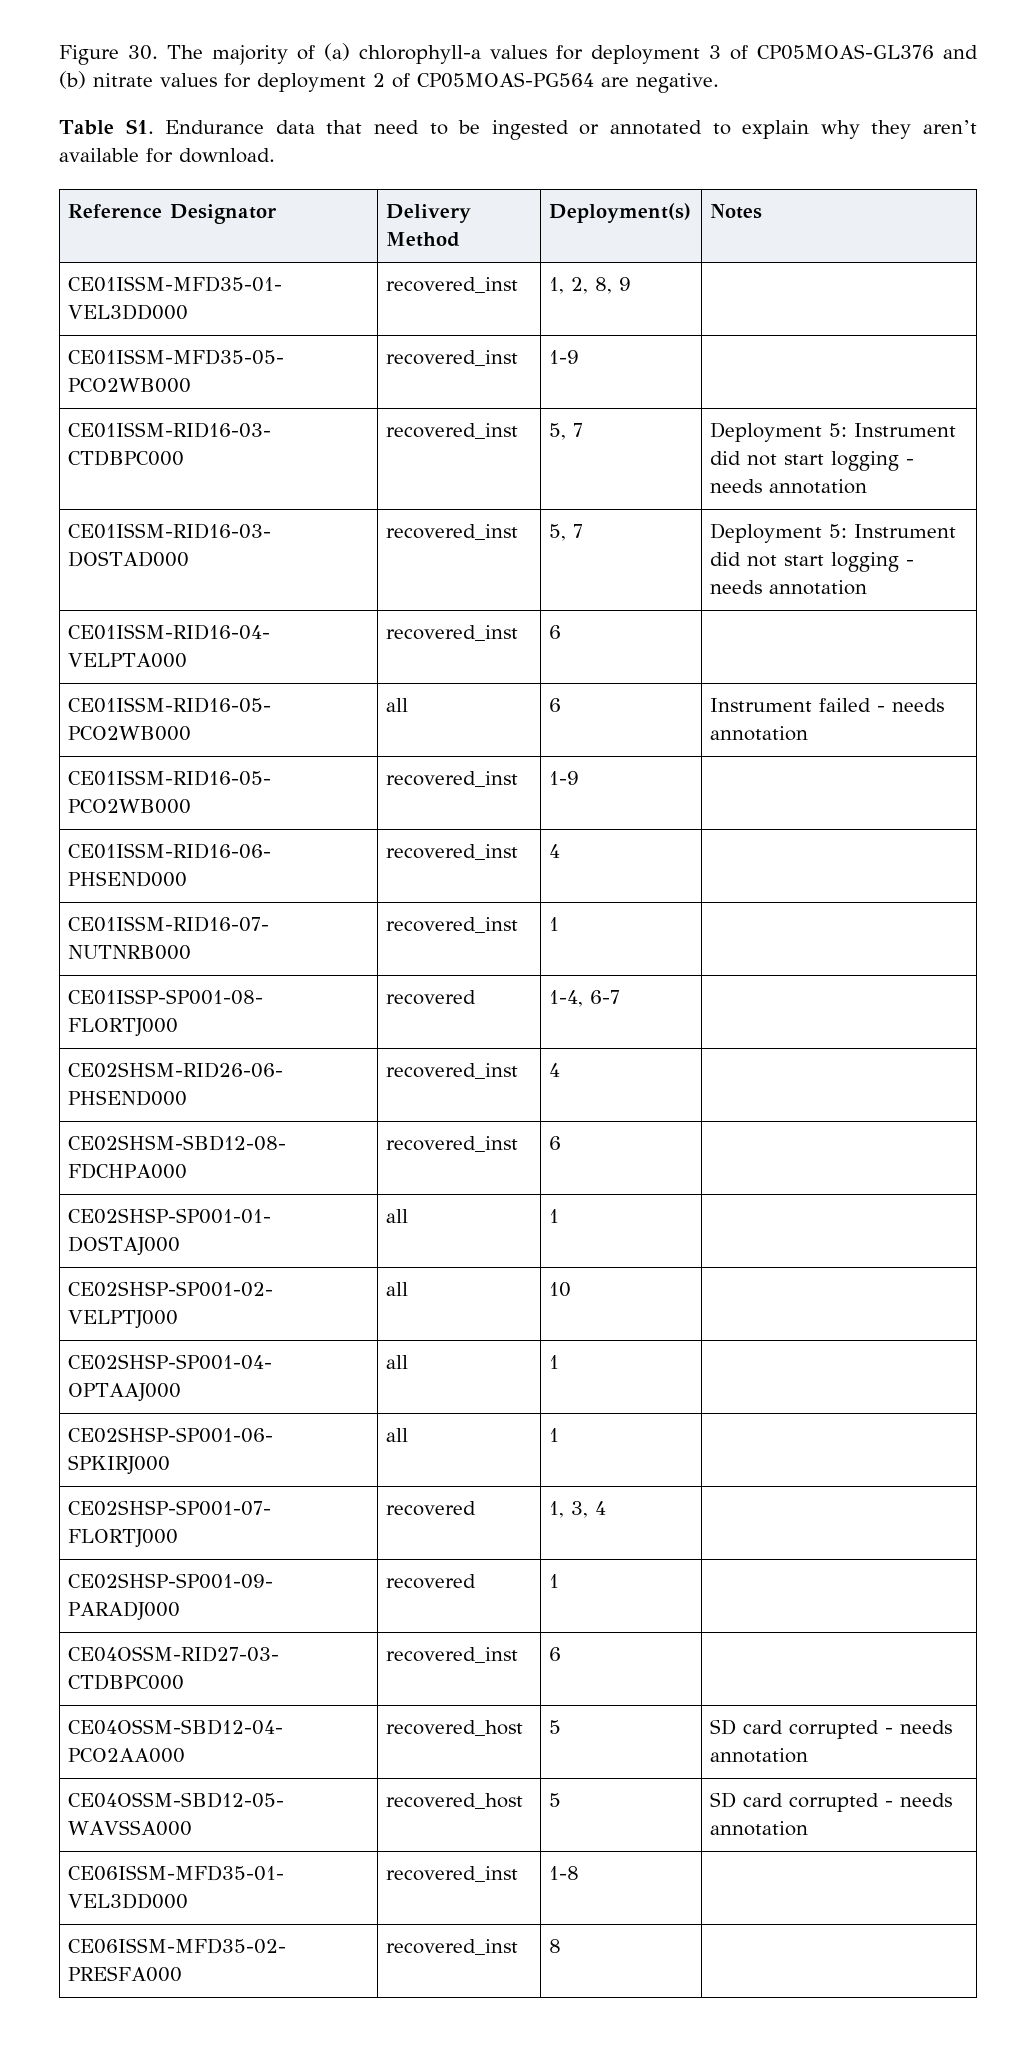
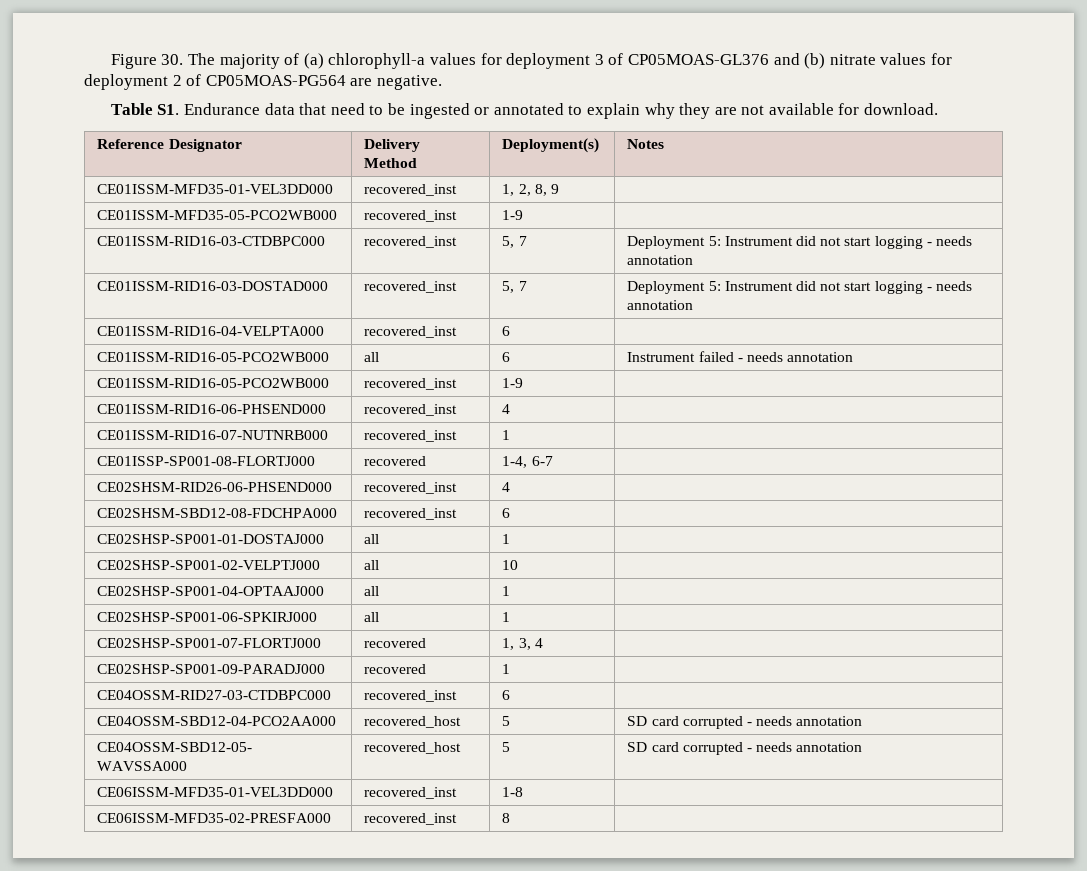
[923,120,978,134] aren’t -> [714,105,765,115] are not

